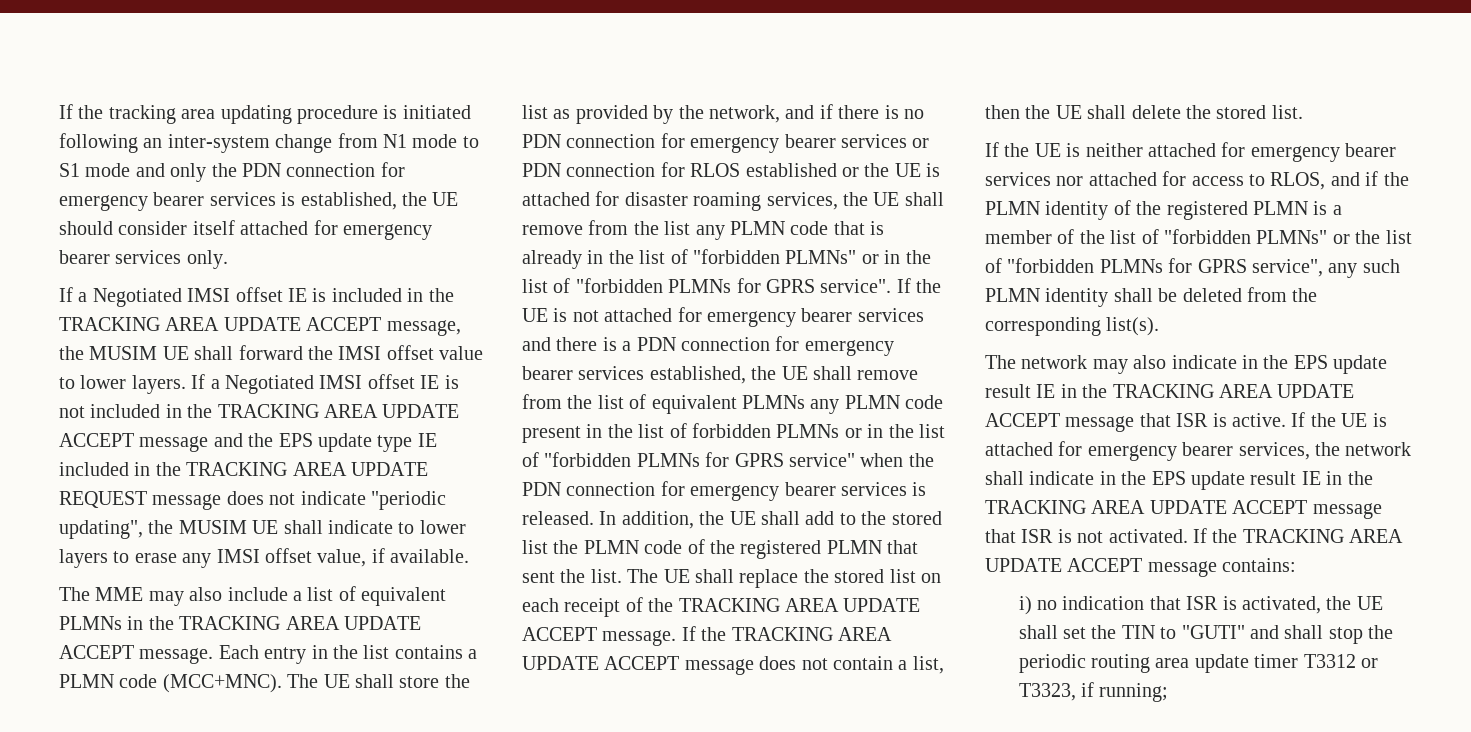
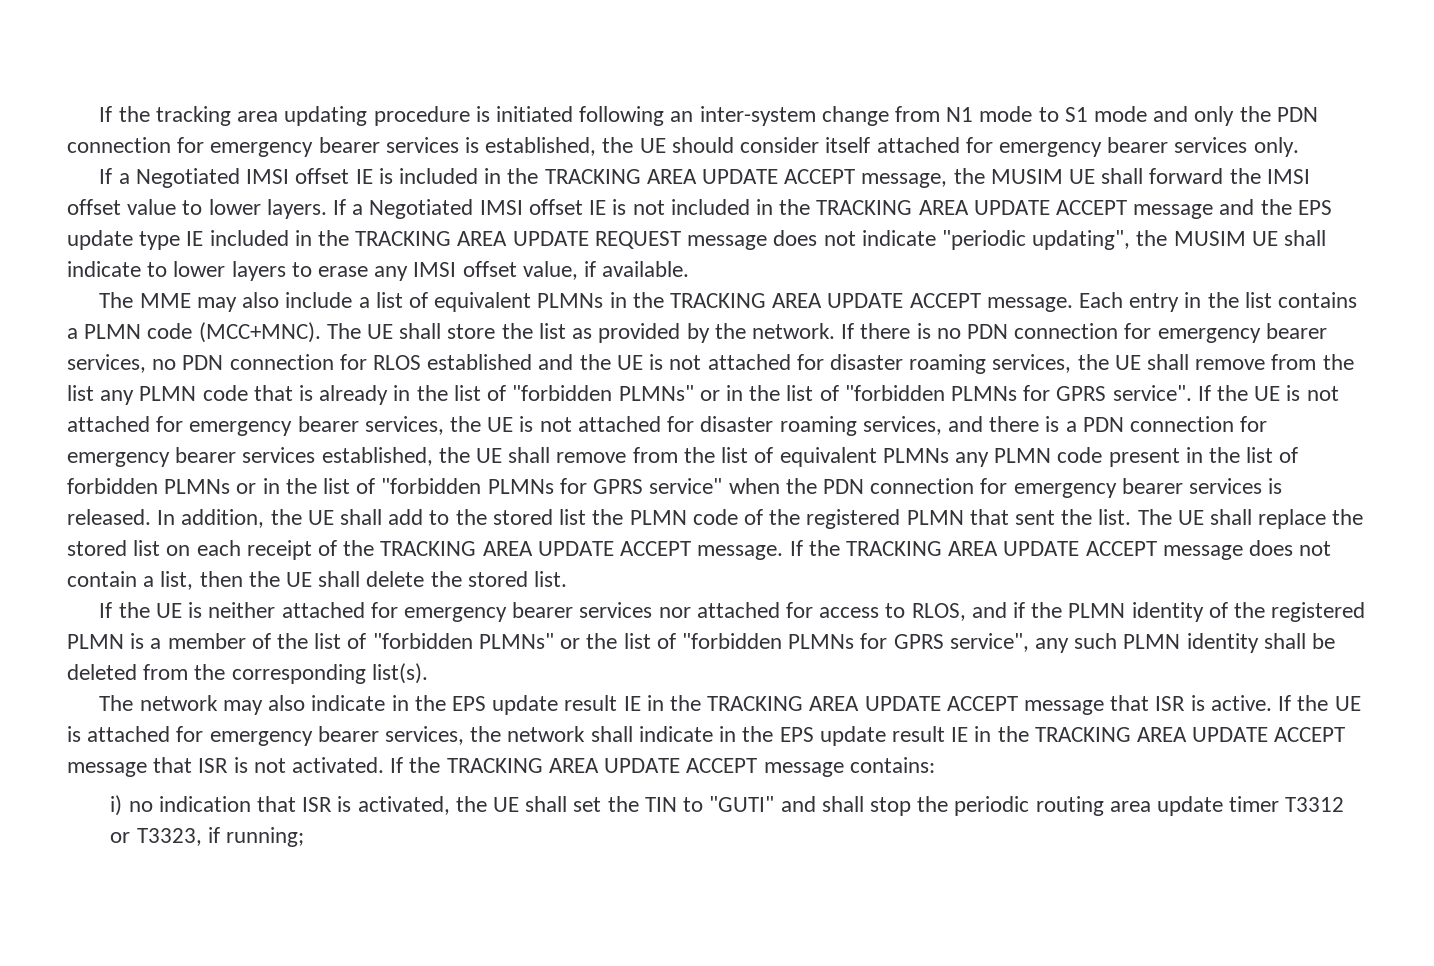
[709,104,833,123] network, and if -> [751,323,855,339] network. If
[841,134,930,148] services or -> [67,354,177,373] services, no
[842,163,941,177] or the UE is -> [538,354,702,370] and the UE is not
[857,308,924,322] services -> [364,416,942,436] services, the UE is not attached for disaster roaming services,

